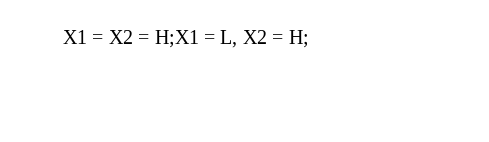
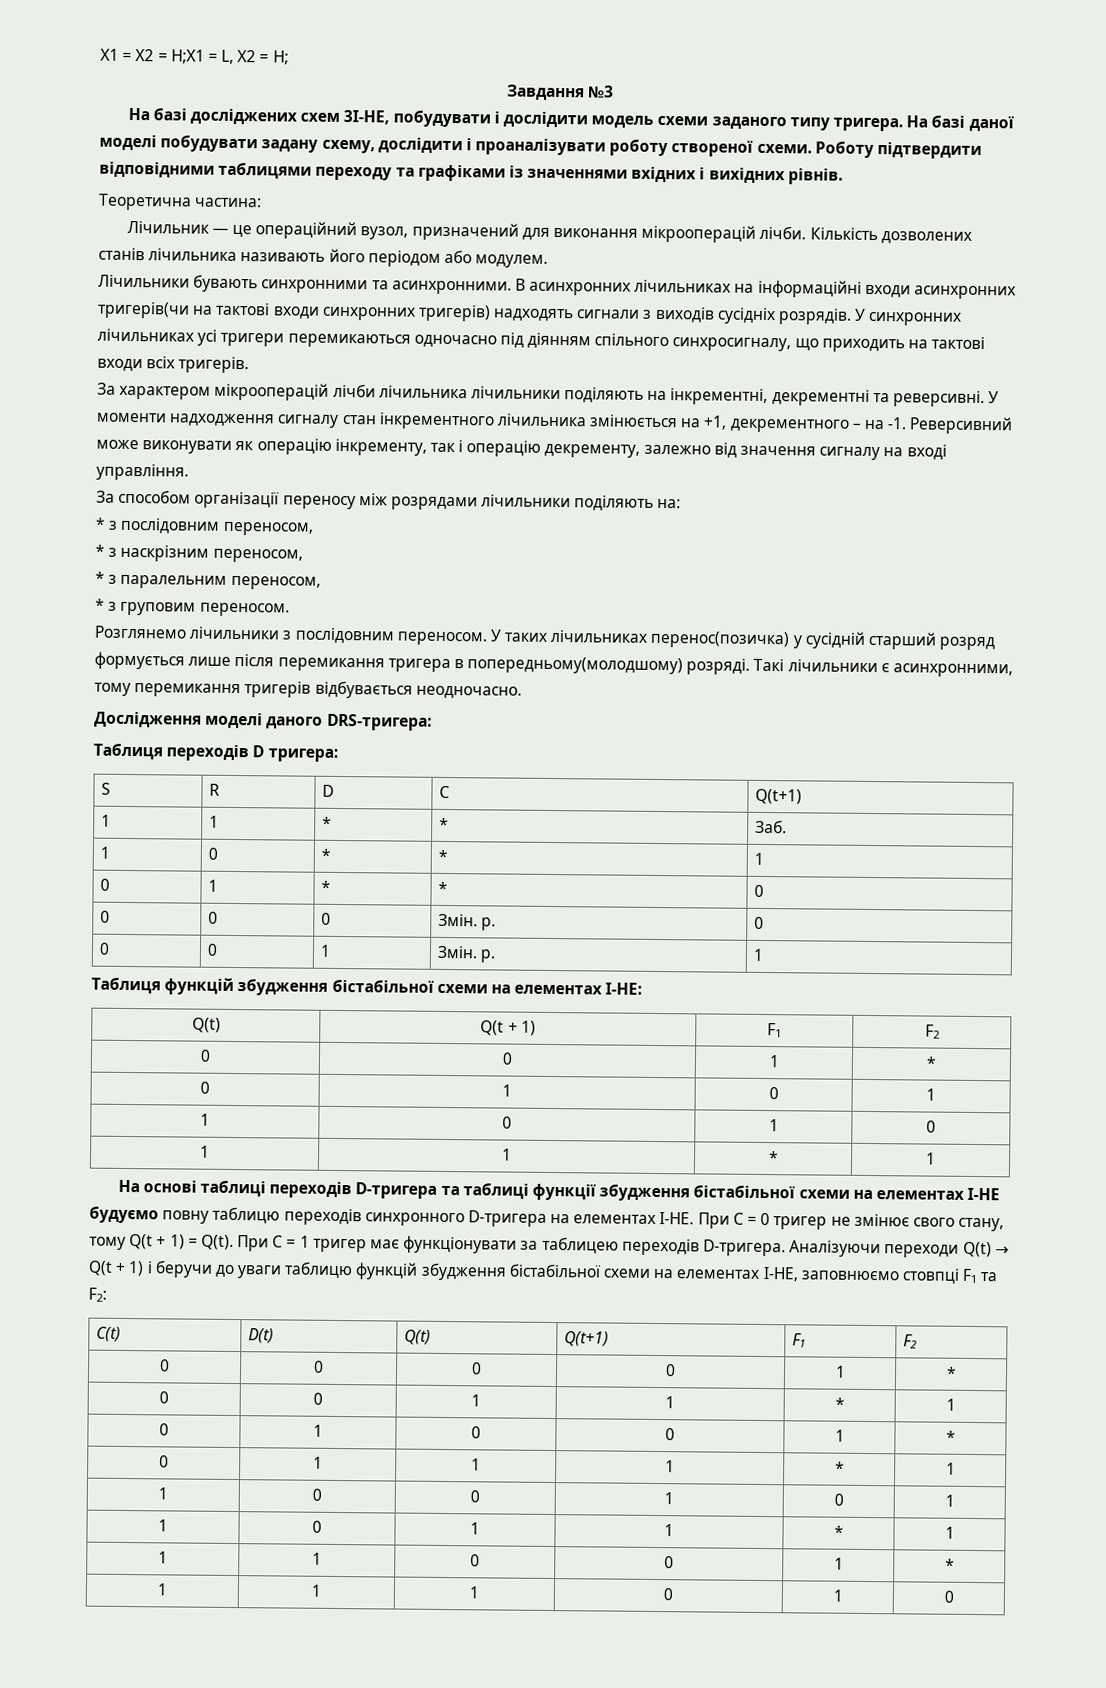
(309, 39) none -> [506,84,615,102] [127,107,1014,133] [99,134,983,160] [99,161,843,185] [98,193,263,211] [126,220,972,244] [98,247,549,268] [98,274,1017,300] [97,301,963,326] [97,328,986,353] [97,356,250,374] [97,382,1000,408] [96,412,1014,435] [96,438,947,461] [96,463,189,481] [96,489,682,511] [95,517,314,536] [95,544,303,563] [95,571,321,590] [95,598,290,617] [94,625,996,651] [94,651,1014,678] [94,680,522,699] [94,711,432,731] [93,742,338,762] [100,782,111,795] [208,783,220,796] [321,784,334,797] [438,785,450,799] [754,788,802,805] [100,814,111,827] [208,815,219,828] [321,816,332,829] [438,817,449,831] [754,819,787,834] [99,846,110,859] [207,847,218,860] [320,848,331,861] [437,849,448,863] [753,852,764,865] [99,878,110,891] [207,879,218,892] [320,880,331,893] [437,881,448,895] [753,884,764,897] [99,910,110,923] [207,911,218,924] [320,912,331,925] [437,913,497,931] [753,916,764,929] [98,942,110,955] [206,943,218,956] [319,944,331,957] [436,945,497,963] [752,948,764,961] [91,976,643,996] [191,1017,221,1033] [480,1020,536,1036] [767,1023,782,1038] [924,1024,940,1039] [200,1049,211,1062] [502,1052,513,1065] [768,1055,780,1068] [926,1056,937,1069] [200,1081,210,1094] [502,1084,512,1097] [768,1087,779,1100] [926,1088,936,1101] [200,1113,210,1126] [502,1116,512,1129] [768,1119,779,1132] [926,1120,936,1133] [200,1145,210,1158] [502,1148,512,1161] [768,1151,779,1164] [925,1152,936,1165] [117,1179,1001,1202] [89,1205,1005,1232] [89,1234,1009,1258] [88,1260,998,1284] [88,1287,107,1302] [95,1326,121,1342] [247,1328,274,1344] [403,1329,431,1345] [563,1331,609,1347] [791,1333,806,1348] [902,1334,917,1349] [160,1359,170,1372] [314,1360,324,1373] [471,1362,482,1375] [665,1364,676,1377] [834,1365,846,1378] [945,1366,957,1379] [159,1391,169,1404] [313,1392,323,1405] [471,1394,481,1407] [665,1396,675,1409] [834,1397,845,1410] [945,1398,956,1411] [159,1423,169,1436] [313,1424,323,1437] [471,1426,481,1439] [665,1428,675,1441] [834,1429,845,1442] [945,1430,956,1443] [159,1455,169,1468] [313,1456,323,1469] [471,1458,481,1471] [665,1460,675,1473] [834,1461,845,1474] [945,1462,956,1475] [158,1487,168,1500] [312,1488,322,1501] [470,1490,480,1503] [664,1492,674,1505] [833,1493,844,1506] [944,1494,955,1507] [158,1519,168,1532] [312,1520,322,1533] [470,1522,480,1535] [664,1524,674,1537] [833,1525,844,1538] [944,1526,955,1539] [158,1551,168,1564] [312,1552,322,1565] [470,1554,480,1567] [664,1556,674,1569] [833,1557,844,1570] [944,1558,955,1571] [157,1583,168,1596] [311,1584,322,1597] [469,1586,480,1599] [663,1588,673,1601] [832,1589,843,1602] [943,1590,954,1603] // Завдання №3 // На базі досліджених схем 3І-НЕ, побудувати і дослідити модель схеми заданого типу тригера. На базі даної моделі побудувати задану схему, дослідити і проаналізувати роботу створеної схеми. Роботу підтвердити відповідними таблицями переходу та графіками із значеннями вхідних і вихідних рівнів. // Теоретична частина: // Лічильник — це операційний вузол, призначений для виконання мікрооперацій лічби. Кількість дозволених станів лічильника називають його періодом або модулем. // Лічильники бувають синхронними та асинхронними. В асинхронних лічильниках на інформаційні входи асинхронних тригерів(чи на тактові входи синхронних тригерів) надходять сигнали з виходів сусідніх розрядів. У синхронних лічильниках усі тригери перемикаються одночасно під діянням спільного синхросигналу, що приходить на тактові входи всіх тригерів. // За характером мікрооперацій лічби лічильника лічильники поділяють на інкрементні, декрементні та реверсивні. У моменти надходження сигналу стан інкрементного лічильника змінюється на +1, декрементного – на -1. Реверсивний може виконувати як операцію інкременту, так і операцію декременту, залежно від значення сигналу на вході управління. // За способом організації переносу між розрядами лічильники поділяють на: // * з послідовним переносом, // * з наскрізним переносом, // * з паралельним переносом, // * з груповим переносом. // Розглянемо лічильники з послідовним переносом. У таких лічильниках перенос(позичка) у сусідній старший розряд формується лише після перемикання тригера в попередньому(молодшому) розряді. Такі лічильники є асинхронними, тому перемикання тригерів відбувається неодночасно. // Дослідження моделі даного DRS-тригера: // Таблиця переходів D тригера: // S | R | D | C | Q(t+1) // 1 | 1 | * | * | Заб. // 1 | 0 | * | * | 1 // 0 | 1 | * | * | 0 // 0 | 0 | 0 | Змін. р. | 0 // 0 | 0 | 1 | Змін. р. | 1 // Таблиця функцій збудження бістабільної схеми на елементах І-НЕ: // Q(t) | Q(t + 1) | F1 | F2 // 0 | 0 | 1 | * // 0 | 1 | 0 | 1 // 1 | 0 | 1 | 0 // 1 | 1 | * | 1 // На основі таблиці переходів D-тригера та таблиці функції збудження бістабільної схеми на елементах І-НЕ будуємо повну таблицю переходів синхронного D-тригера на елементах І-НЕ. При С = 0 тригер не змінює свого стану, тому Q(t + 1) = Q(t). При С = 1 тригер має функціонувати за таблицею переходів D-тригера. Аналізуючи переходи Q(t) → Q(t + 1) і беручи до уваги таблицю функцій збудження бістабільної схеми на елементах І-НЕ, заповнюємо стовпці F1 та F2: // C(t) | D(t) | Q(t) | Q(t+1) | F1 | F2 // 0 | 0 | 0 | 0 | 1 | * // 0 | 0 | 1 | 1 | * | 1 // 0 | 1 | 0 | 0 | 1 | * // 0 | 1 | 1 | 1 | * | 1 // 1 | 0 | 0 | 1 | 0 | 1 // 1 | 0 | 1 | 1 | * | 1 // 1 | 1 | 0 | 0 | 1 | * // 1 | 1 | 1 | 0 | 1 | 0

